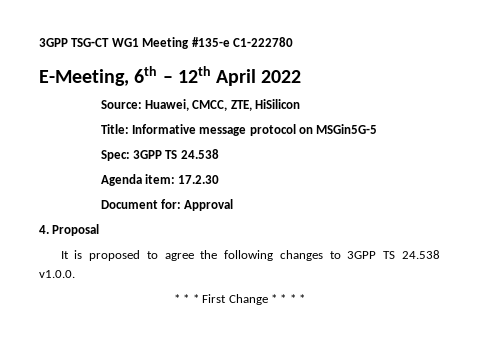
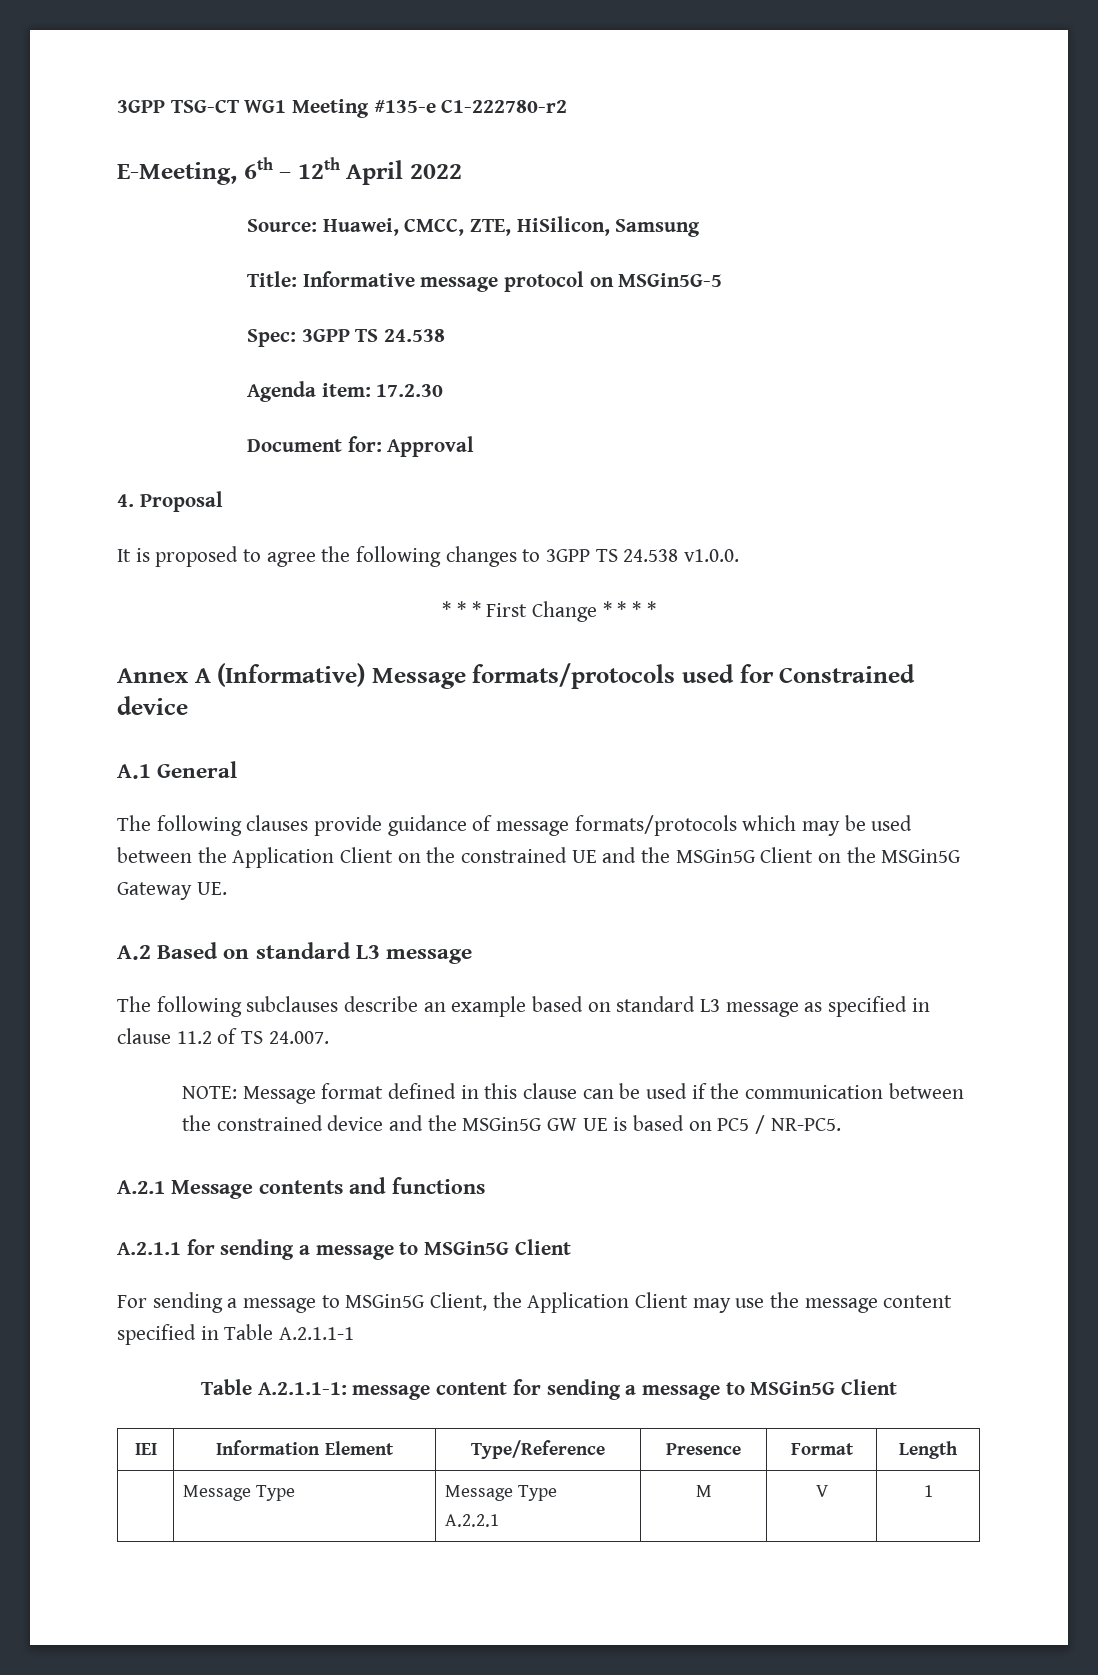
[232,37,293,47] C1-222780 -> [441,100,568,113] C1-222780-r2
[255,99,301,109] HiSilicon -> [516,216,701,237] HiSilicon, Samsung
(305, 298) none -> [117,663,916,689] [117,696,188,715] [117,761,238,779] [117,815,913,836] [117,847,961,868] [117,882,227,900] [117,942,473,964] [117,996,930,1017] [117,1028,329,1044] [182,1083,964,1104] [182,1115,841,1134] [117,1177,485,1199] [117,1239,571,1260] [117,1292,953,1313] [117,1324,355,1345] [201,1379,897,1400] [134,1443,157,1455] [216,1440,394,1455] [471,1440,605,1459] [666,1443,741,1455] [790,1443,854,1455] [899,1441,958,1459] [182,1485,295,1501] [444,1485,557,1501] [444,1514,499,1527] [695,1485,712,1497] [815,1485,829,1497] [923,1485,933,1497] // Annex A (Informative) Message formats/protocols used for Constrained device // A.1 General // The following clauses provide guidance of message formats/protocols which may be used between the Application Client on the constrained UE and the MSGin5G Client on the MSGin5G Gateway UE. // A.2 Based on standard L3 message // The following subclauses describe an example based on standard L3 message as specified in clause 11.2 of TS 24.007. // NOTE: Message format defined in this clause can be used if the communication between the constrained device and the MSGin5G GW UE is based on PC5 / NR-PC5. // A.2.1 Message contents and functions // A.2.1.1 for sending a message to MSGin5G Client // For sending a message to MSGin5G Client, the Application Client may use the message content specified in Table A.2.1.1-1 // Table A.2.1.1-1: message content for sending a message to MSGin5G Client // IEI | Information Element | Type/Reference | Presence | Format | Length // | Message Type | Message Type // A.2.2.1 | M | V | 1

